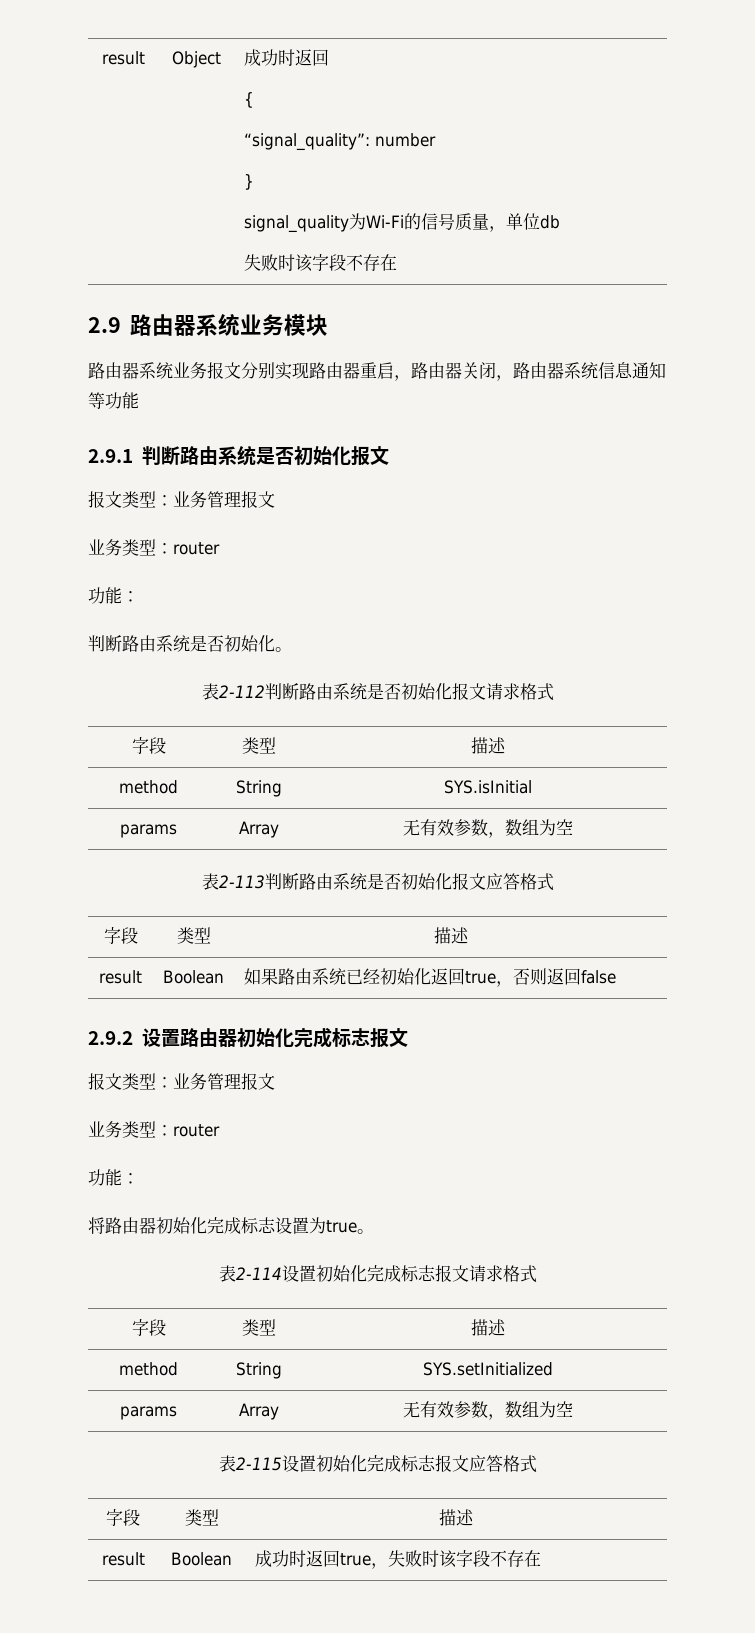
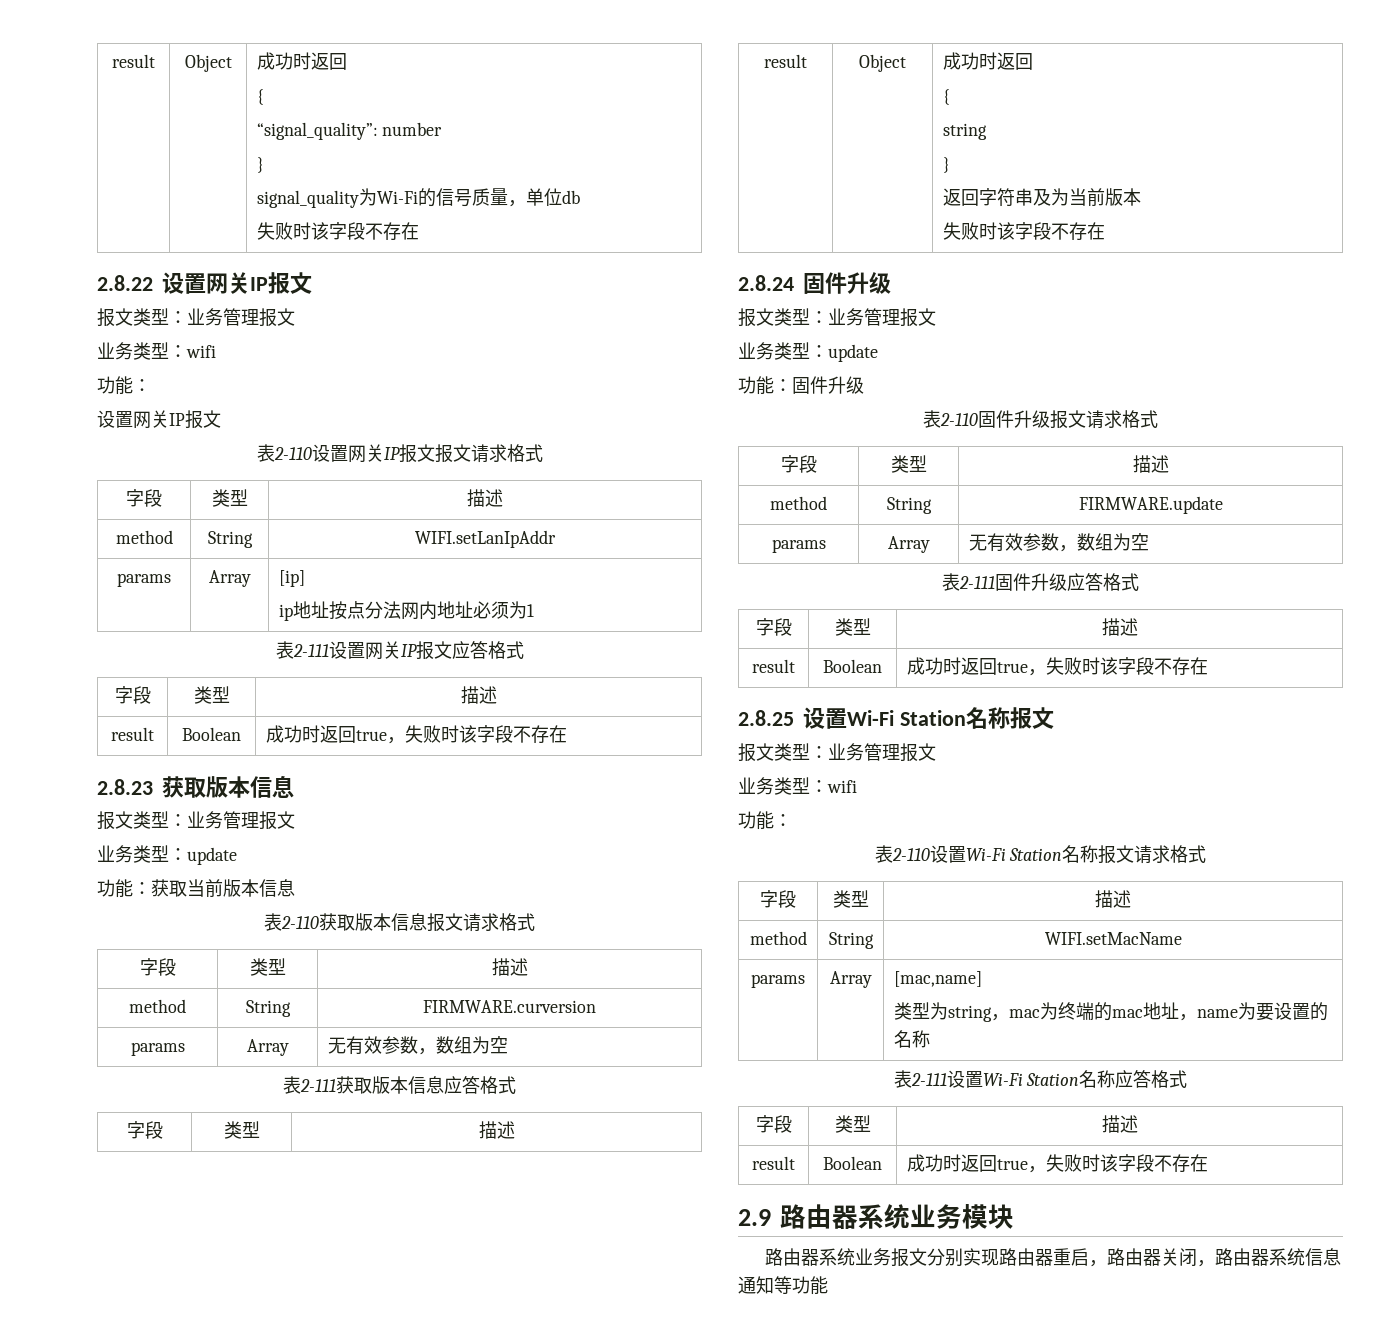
(398, 262) none -> [97,272,312,294] [97,308,295,327] [97,342,216,360] [97,376,151,395] [97,410,221,429] [256,444,543,463] [126,489,162,507] [211,489,248,507] [467,489,504,507] [115,530,173,544] [207,531,253,548] [415,530,556,548] [117,573,171,587] [208,570,251,587] [278,570,305,587] [278,601,534,621] [275,641,524,660] [114,686,151,704] [193,686,230,704] [460,686,497,704] [111,727,154,741] [182,727,241,741] [265,725,567,744] [97,775,294,798] [97,811,295,830] [97,845,237,865] [97,879,295,898] [264,913,535,932] [139,958,176,976] [249,958,286,976] [491,958,528,976] [129,999,186,1013] [245,1000,291,1017] [423,1000,596,1013] [130,1042,185,1056] [246,1039,289,1056] [327,1036,508,1055] [283,1076,516,1094] [126,1121,163,1139] [223,1121,260,1139] [478,1121,515,1139] [764,54,807,68] [859,54,906,72] [942,52,1033,70] [942,89,950,105] [942,123,987,140] [942,157,950,173] [942,188,1141,207] [942,222,1105,240] [738,272,891,294] [738,308,936,327] [738,342,878,362] [738,376,864,395] [923,410,1158,429] [780,455,817,473] [890,455,927,473] [1132,455,1169,473] [770,496,827,510] [886,497,932,514] [1078,496,1223,514] [771,539,826,553] [887,536,930,553] [968,533,1149,552] [942,573,1139,591] [755,618,792,636] [834,618,871,636] [1101,618,1138,636] [752,659,795,673] [823,659,882,673] [906,657,1208,676] [738,707,1054,729] [738,743,936,762] [738,777,857,795] [738,811,792,830] [874,845,1207,864] [760,890,796,908] [832,890,869,908] [1095,890,1131,908] [749,931,807,945] [828,932,874,949] [1044,932,1182,945] [751,974,805,988] [829,971,872,988] [893,971,982,987] [893,1002,1328,1022] [893,1030,930,1048] [893,1070,1188,1088] [755,1115,792,1133] [834,1115,871,1133] [1101,1115,1138,1133] [752,1156,795,1170] [823,1156,882,1170] [906,1154,1208,1173] // 2.8.22设置网关IP报文 // 报文类型：业务管理报文 // 业务类型：wifi // 功能： // 设置网关IP报文 // 表2-110设置网关IP报文报文请求格式 // 字段 | 类型 | 描述 // method | String | WIFI.setLanIpAddr // params | Array | [ip] // ip地址按点分法网内地址必须为1 // 表2-111设置网关IP报文应答格式 // 字段 | 类型 | 描述 // result | Boolean | 成功时返回true，失败时该字段不存在 // 2.8.23获取版本信息 // 报文类型：业务管理报文 // 业务类型：update // 功能：获取当前版本信息 // 表2-110获取版本信息报文请求格式 // 字段 | 类型 | 描述 // method | String | FIRMWARE.curversion // params | Array | 无有效参数，数组为空 // 表2-111获取版本信息应答格式 // 字段 | 类型 | 描述 // result | Object | 成功时返回 // { // string // } // 返回字符串及为当前版本 // 失败时该字段不存在 // 2.8.24固件升级 // 报文类型：业务管理报文 // 业务类型：update // 功能：固件升级 // 表2-110固件升级报文请求格式 // 字段 | 类型 | 描述 // method | String | FIRMWARE.update // params | Array | 无有效参数，数组为空 // 表2-111固件升级应答格式 // 字段 | 类型 | 描述 // result | Boolean | 成功时返回true，失败时该字段不存在 // 2.8.25设置Wi-Fi Station名称报文 // 报文类型：业务管理报文 // 业务类型：wifi // 功能： // 表2-110设置Wi-Fi Station名称报文请求格式 // 字段 | 类型 | 描述 // method | String | WIFI.setMacName // params | Array | [mac,name] // 类型为string，mac为终端的mac地址，name为要设置的名称 // 表2-111设置Wi-Fi Station名称应答格式 // 字段 | 类型 | 描述 // result | Boolean | 成功时返回true，失败时该字段不存在
[88,445,389,466] [88,491,275,508] [88,539,220,556] [88,587,139,604] [88,635,292,652] [201,683,554,701] [131,737,166,754] [241,737,276,754] [470,737,506,754] [119,780,178,794] [235,780,282,797] [443,780,532,794] [120,824,177,838] [238,821,279,838] [402,819,573,838] [201,873,554,891] [103,927,138,944] [176,927,211,944] [433,927,469,944] [99,970,142,984] [163,970,224,984] [244,968,617,987] [88,1027,408,1048] [88,1073,275,1090] [88,1121,220,1138] [88,1169,139,1186] [88,1217,374,1234] [218,1265,537,1283] [131,1319,166,1336] [241,1319,276,1336] [470,1319,506,1336] [119,1362,178,1376] [235,1362,282,1379] [422,1362,553,1376] [120,1406,177,1420] [238,1403,279,1420] [402,1401,573,1420] [218,1455,537,1473] [106,1509,140,1526] [184,1509,219,1526] [439,1509,474,1526] [101,1552,145,1566] [171,1552,232,1566] [255,1550,542,1569] // 2.9.1判断路由系统是否初始化报文 // 报文类型：业务管理报文 // 业务类型：router // 功能： // 判断路由系统是否初始化。 // 表2-112判断路由系统是否初始化报文请求格式 // 字段 | 类型 | 描述 // method | String | SYS.isInitial // params | Array | 无有效参数，数组为空 // 表2-113判断路由系统是否初始化报文应答格式 // 字段 | 类型 | 描述 // result | Boolean | 如果路由系统已经初始化返回true，否则返回false // 2.9.2设置路由器初始化完成标志报文 // 报文类型：业务管理报文 // 业务类型：router // 功能： // 将路由器初始化完成标志设置为true。 // 表2-114设置初始化完成标志报文请求格式 // 字段 | 类型 | 描述 // method | String | SYS.setInitialized // params | Array | 无有效参数，数组为空 // 表2-115设置初始化完成标志报文应答格式 // 字段 | 类型 | 描述 // result | Boolean | 成功时返回true，失败时该字段不存在 -> (828, 1285) none

